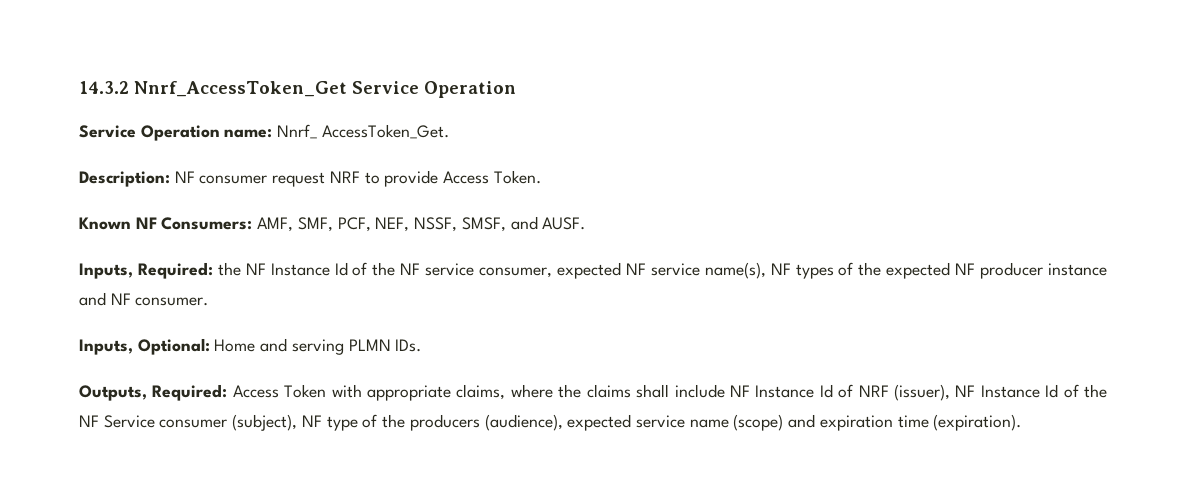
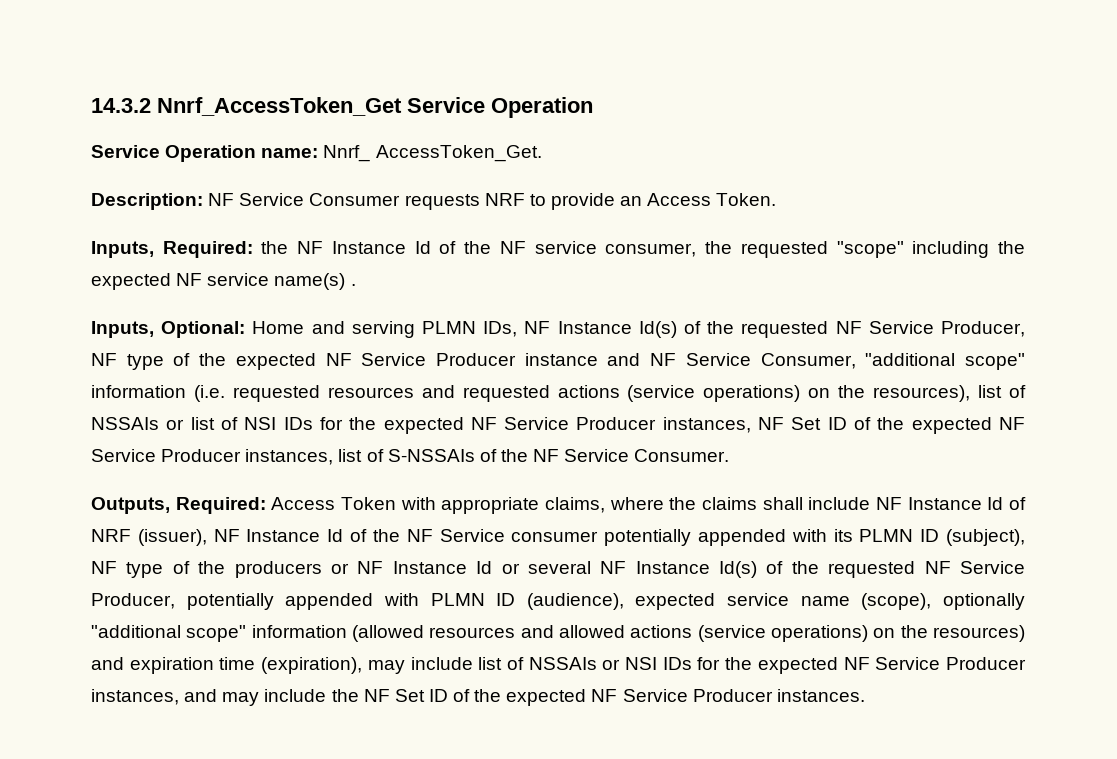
[199,172,326,187] consumer request -> [239,193,480,210] Service Consumer requests
(439, 178) none -> [620,196,643,206] an
[79,216,586,232] // Known NF Consumers: AMF, SMF, PCF, NEF, NSSF, SMSF, and AUSF. -> (777, 199) none
[557,262,1107,279] [79,292,209,306] expected NF service name(s), NF types of the expected NF producer instance and NF consumer. -> [705,241,1025,258] [91,273,356,290] the requested "scope" including the expected NF service name(s) .
[395,339,422,352] IDs. -> [483,321,1026,338] [91,353,1025,370] [91,385,1026,402] [91,417,1025,434] [91,449,730,465] IDs, NF Instance Id(s) of the requested NF Service Producer, NF type of the expected NF Service Producer instance and NF Service Consumer, "additional scope" information (i.e. requested resources and requested actions (service operations) on the resources), list of NSSAIs or list of NSI IDs for the expected NF Service Producer instances, NF Set ID of the expected NF Service Producer instances, list of S-NSSAIs of the NF Service Consumer.
(228, 423) none -> [604,529,940,546] potentially appended with its PLMN ID
[484,414,1022,431] (audience), expected service name (scope) and expiration time (expiration). -> [330,561,1026,578] [91,593,1025,610] [91,625,1026,642] [91,657,1027,674] [91,689,865,706] or NF Instance Id or several NF Instance Id(s) of the requested NF Service Producer, potentially appended with PLMN ID (audience), expected service name (scope), optionally "additional scope" information (allowed resources and allowed actions (service operations) on the resources) and expiration time (expiration), may include list of NSSAIs or NSI IDs for the expected NF Service Producer instances, and may include the NF Set ID of the expected NF Service Producer instances.

